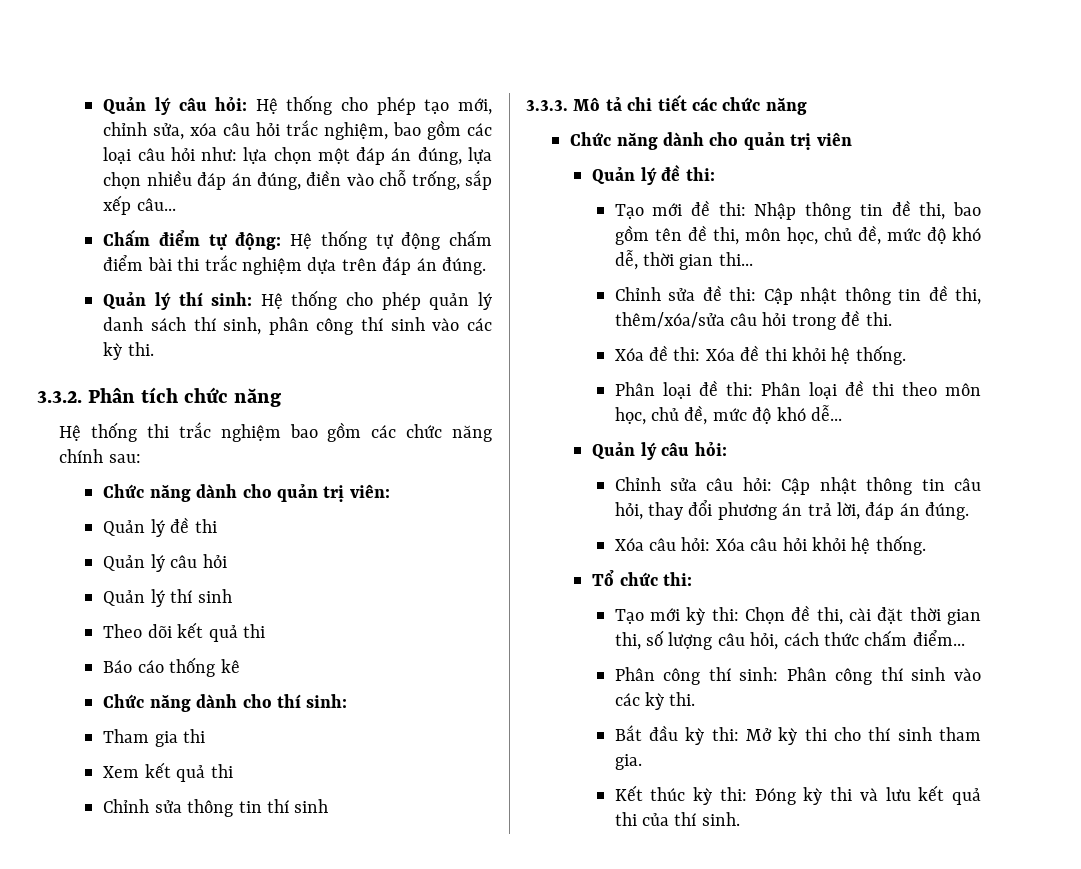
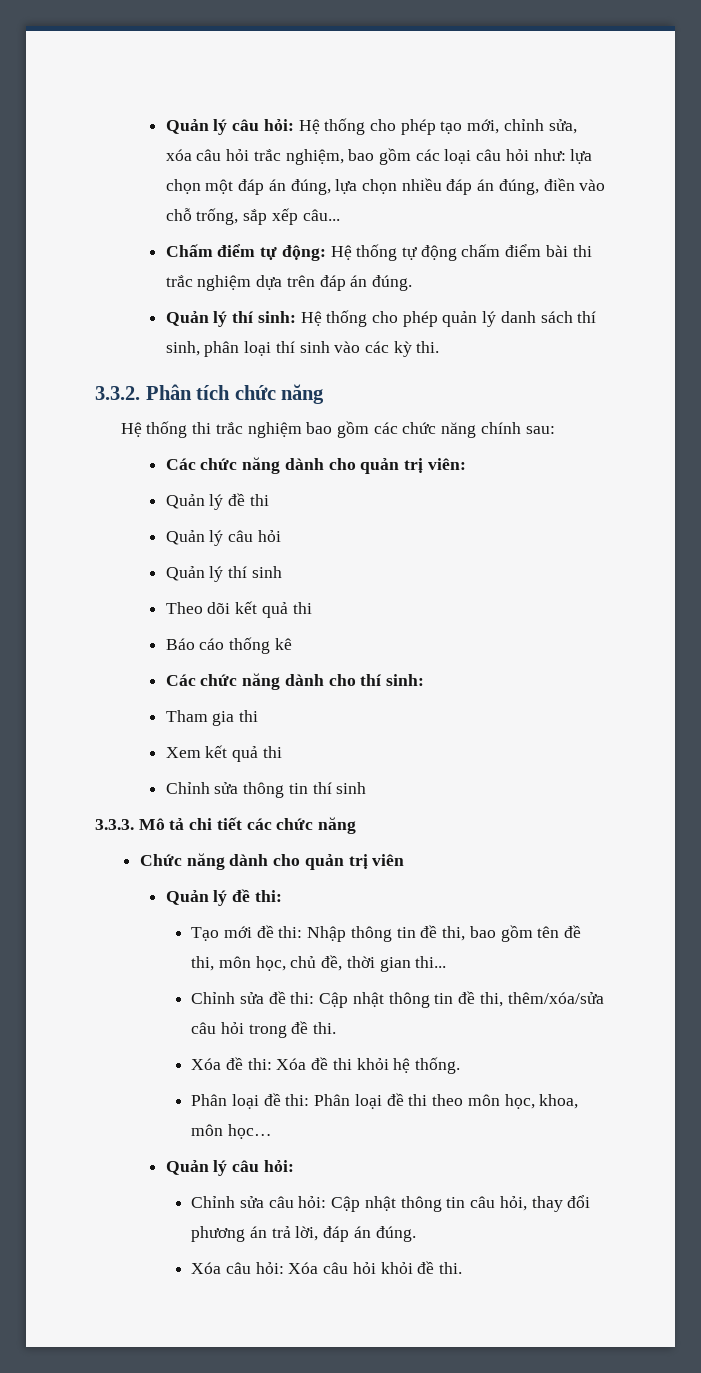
[316,318,354,335] công -> [244,341,272,356] loại
[103,484,145,498] Chức -> [165,458,238,470] Các chức
[103,694,145,708] Chức -> [165,674,238,686] Các chức
[886,227,981,244] [614,250,638,270] mức độ khó dễ, -> (343, 963) none
[650,405,842,425] chủ đề, mức độ khó dễ... -> [539,1094,579,1109] [191,1124,272,1139] khoa, môn học…
[851,535,926,555] [592,570,693,586] [614,605,982,625] [614,630,965,650] [614,667,981,685] [614,692,696,710] [614,725,981,745] [614,754,642,770] [614,785,981,805] [614,812,740,826] hệ thống. // Tổ chức thi: // Tạo mới kỳ thi: Chọn đề thi, cài đặt thời gian thi, số lượng câu hỏi, cách thức chấm điểm... // Phân công thí sinh: Phân công thí sinh vào các kỳ thi. // Bắt đầu kỳ thi: Mở kỳ thi cho thí sinh tham gia. // Kết thúc kỳ thi: Đóng kỳ thi và lưu kết quả thi của thí sinh. -> [417,1261,463,1274] đề thi.

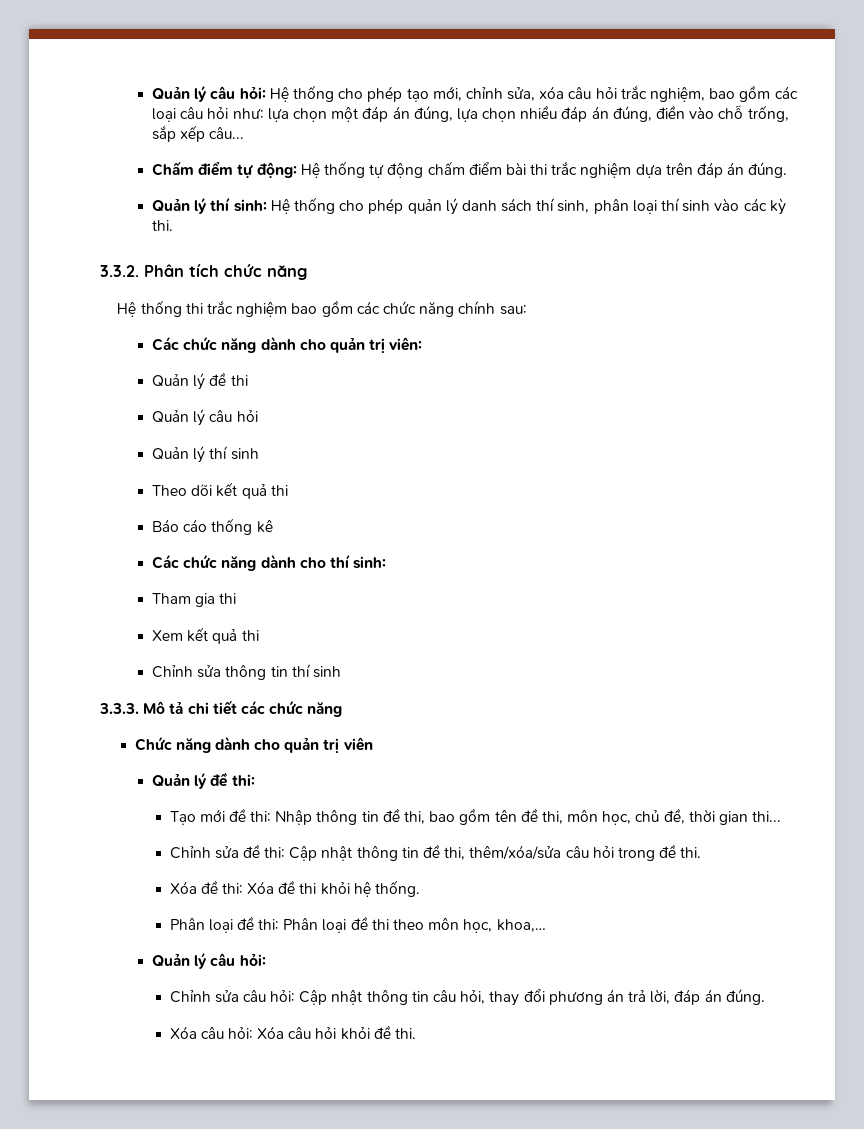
[539,1094,579,1109] [191,1124,272,1139] khoa, môn học… -> [496,919,546,932] khoa,…

